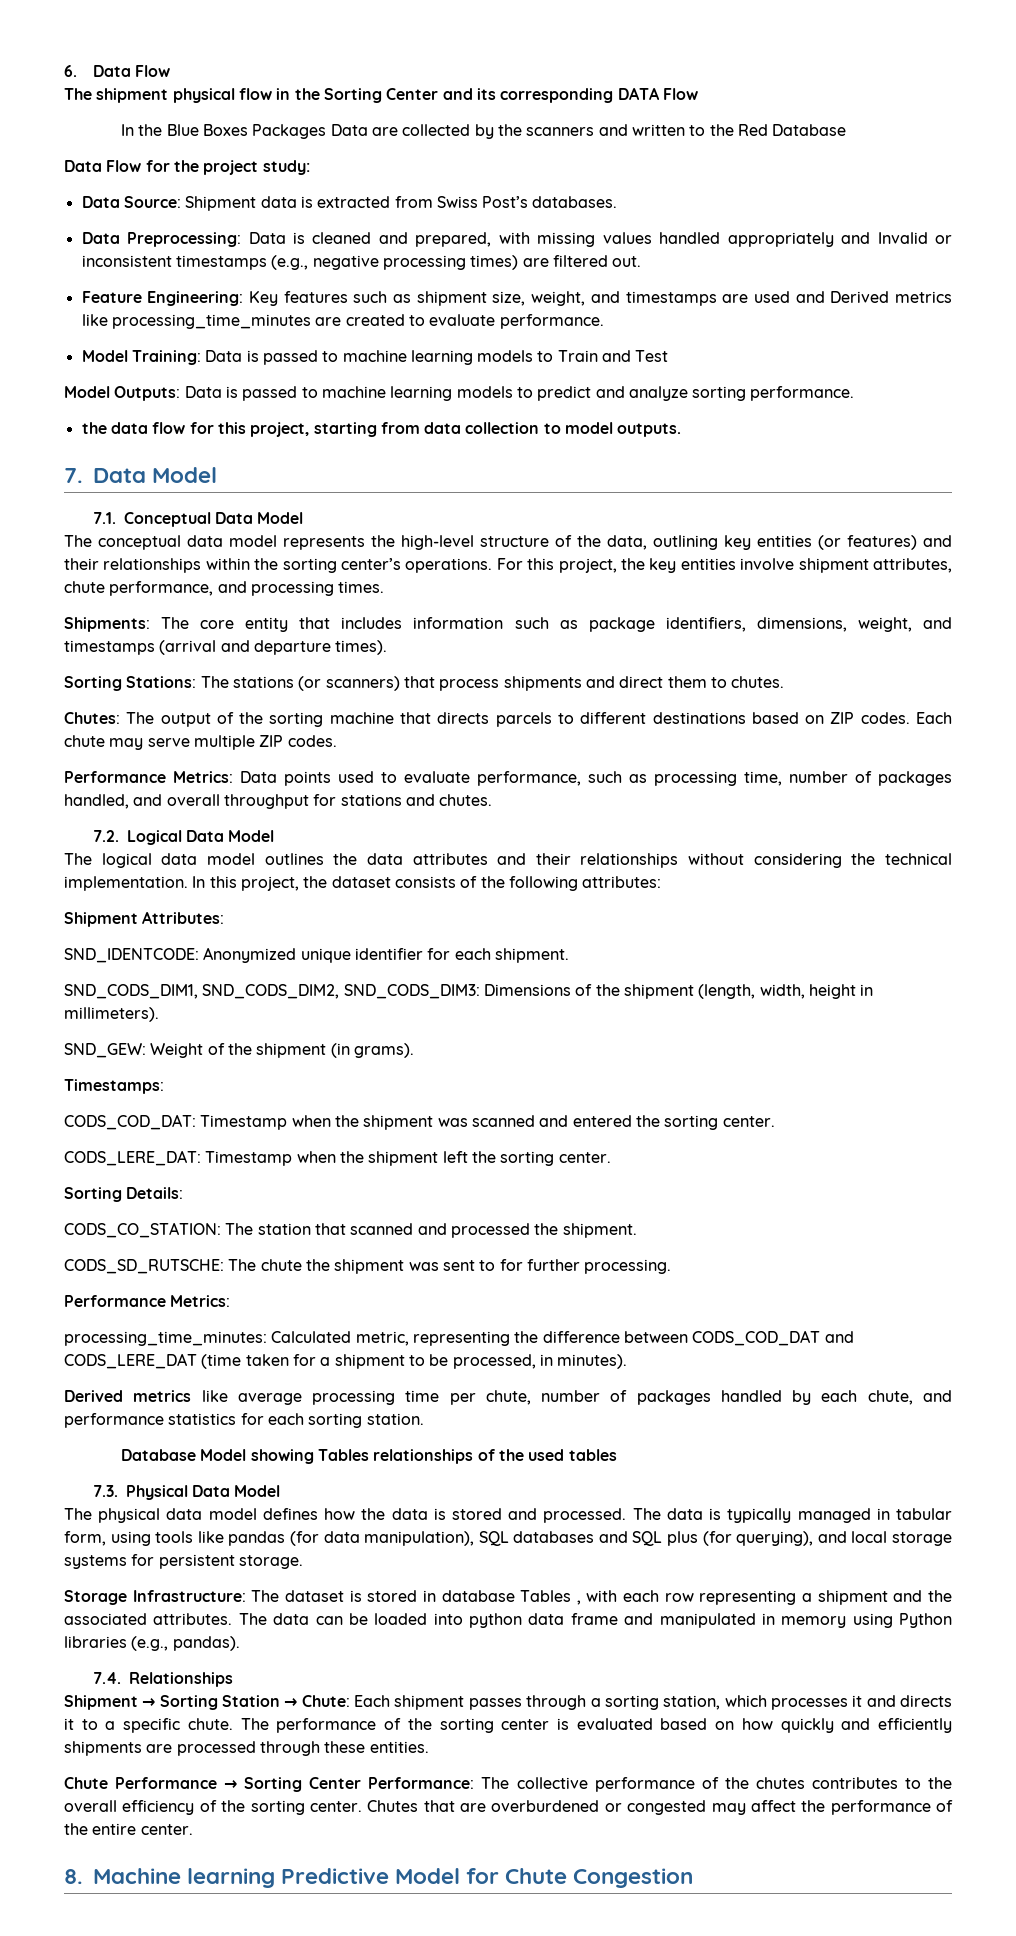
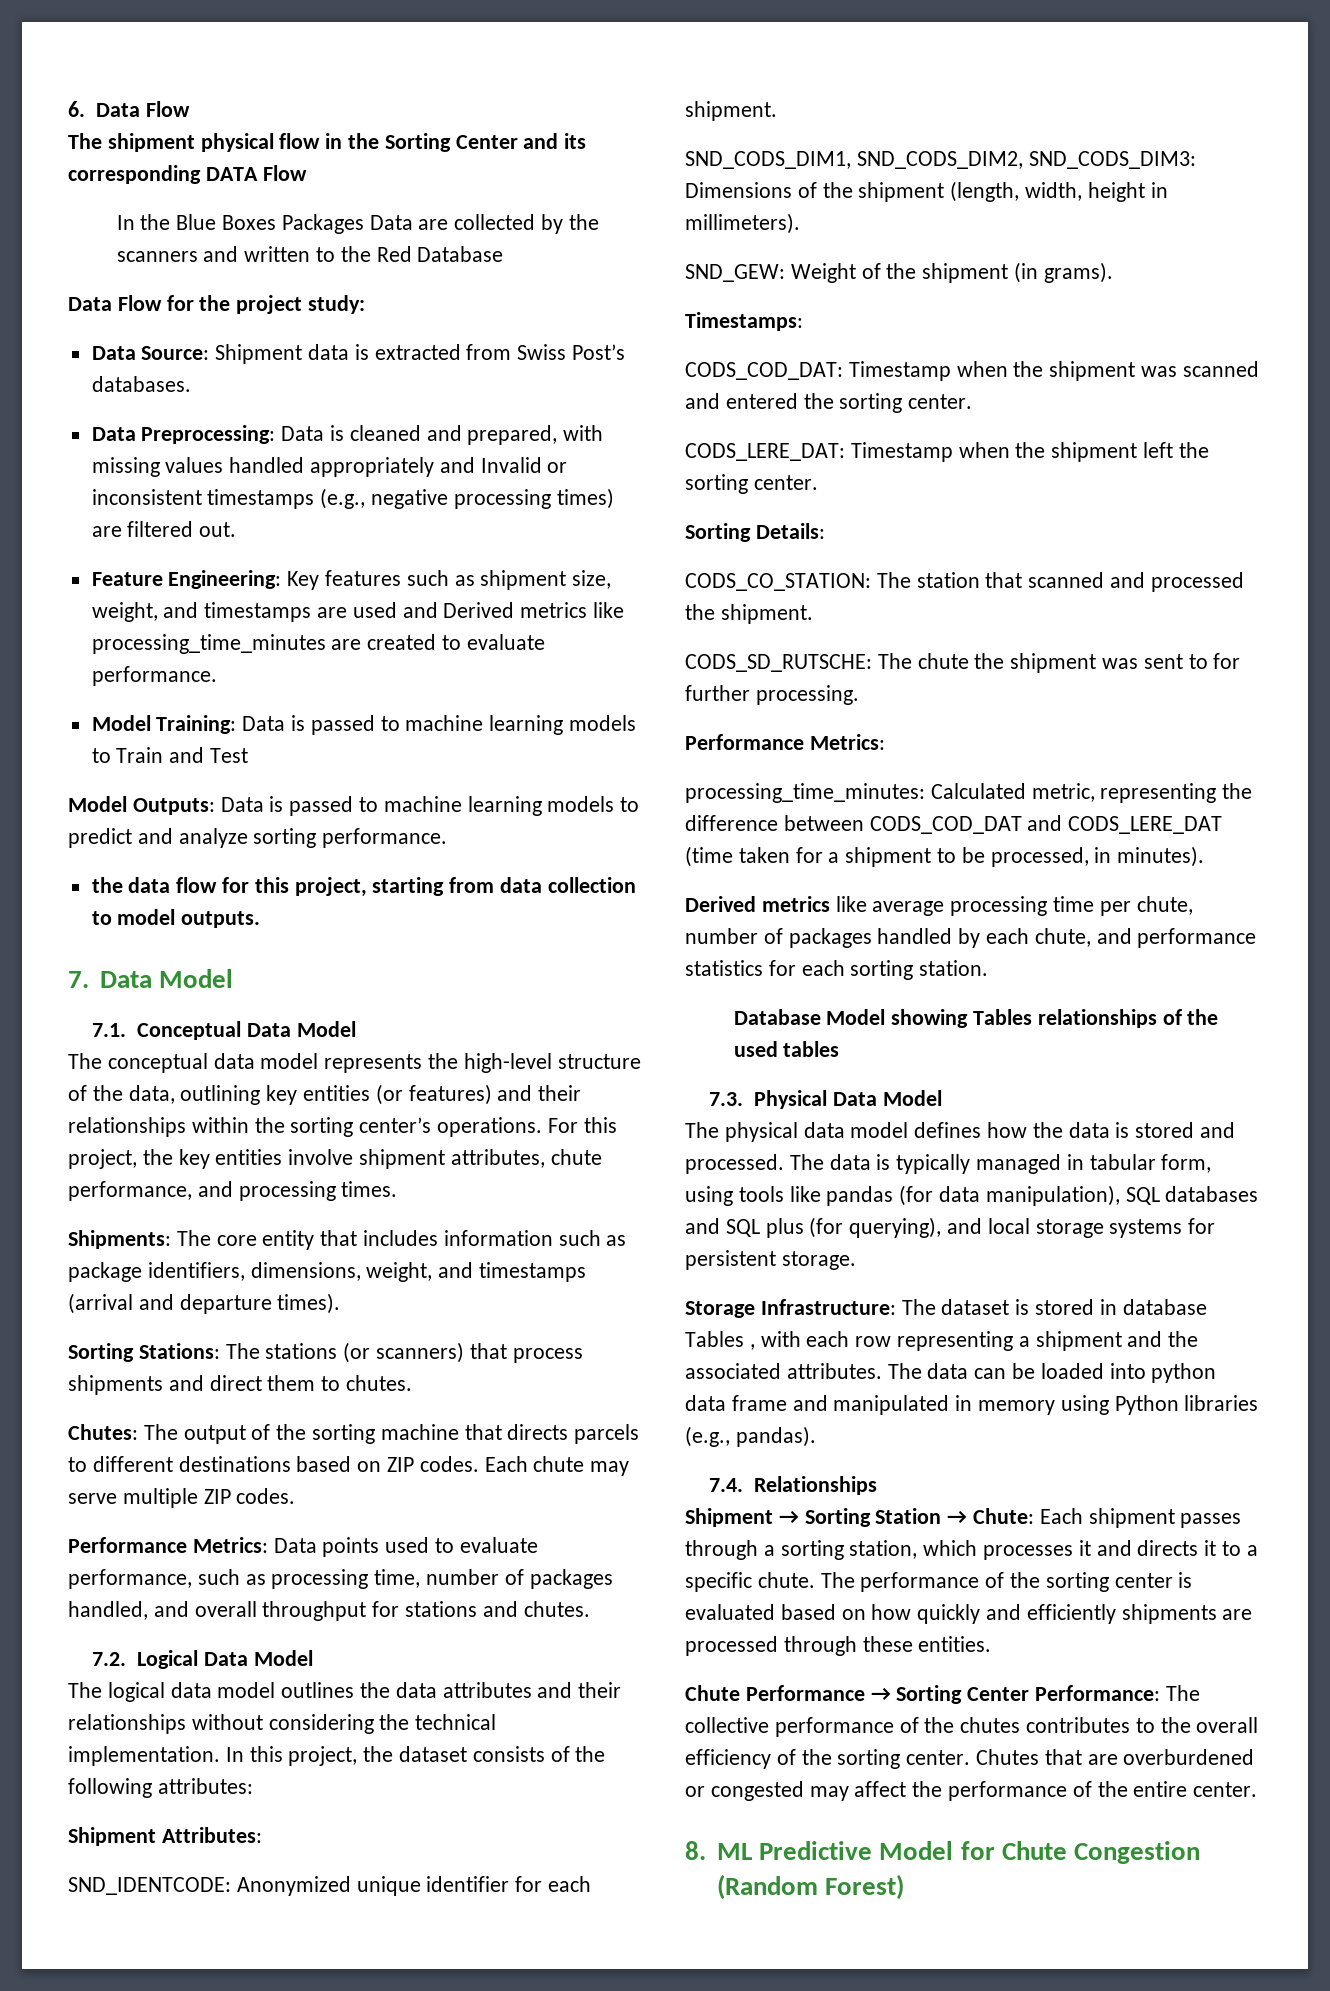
[92,1868,275,1888] Machine learning -> [716,1843,752,1860] ML
(694, 1878) none -> [716,1874,905,1900] (Random Forest)

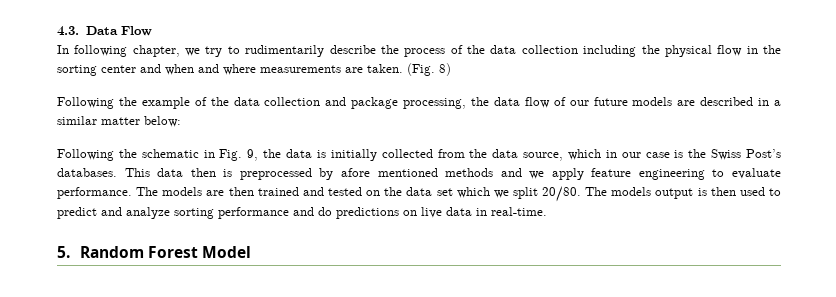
[68,101,85,117] 6. -> [57,26,79,36] 4.3.
[68,133,587,152] [68,165,307,184] [116,214,599,234] [116,246,504,262] [68,295,366,314] [91,344,626,364] [91,376,191,392] [91,425,604,445] [91,457,568,477] [91,488,614,509] [91,521,237,537] [91,570,612,590] [91,602,625,622] [91,634,545,654] [91,666,217,686] [91,715,637,735] [91,747,249,763] [68,796,615,816] The shipment physical flow in the Sorting Center and its corresponding DATA Flow // In the Blue Boxes Packages Data are collected by the scanners and written to the Red Database // Data Flow for the project study: // Data Source: Shipment data is extracted from Swiss Post’s databases. // Data Preprocessing: Data is cleaned and prepared, with missing values handled appropriately and Invalid or inconsistent timestamps (e.g., negative processing times) are filtered out. // Feature Engineering: Key features such as shipment size, weight, and timestamps are used and Derived metrics like processing_time_minutes are created to evaluate performance. // Model Training: Data is passed to machine learning models to Train and Test // Model Outputs: Data is passed to machine learning models -> [57,45,781,57] [57,63,451,76] [57,97,781,109] [57,116,181,127] [57,149,782,161] [57,168,781,180] [57,186,765,202] In following chapter, we try to rudimentarily describe the process of the data collection including the physical flow in the sorting center and when and where measurements are taken. (Fig. 8) // Following the example of the data collection and package processing, the data flow of our future models are described in a similar matter below: // Following the schematic in Fig. 9, the data is initially collected from the data source, which in our case is the Swiss Post’s databases. This data then is preprocessed by afore mentioned methods and we apply feature engineering to evaluate performance. The models are then trained and tested on the data set which we split 20/80. The models output is then used
[322,828,448,848] [91,877,636,897] [91,909,261,928] [68,969,234,988] [92,1021,356,1040] [68,1053,641,1073] [68,1084,582,1105] [68,1117,617,1137] [68,1149,602,1169] [68,1181,398,1201] [68,1230,627,1250] [68,1262,587,1282] [68,1293,341,1314] [68,1342,583,1363] [68,1375,413,1395] [68,1424,640,1444] [68,1456,630,1476] [68,1488,296,1508] [68,1537,538,1557] [68,1569,613,1589] [68,1601,590,1621] [92,1650,313,1669] [68,1682,622,1702] [68,1714,497,1734] [68,1746,606,1766] [68,1778,253,1798] [68,1827,262,1846] [68,1876,592,1896] [685,101,777,121] [685,151,1196,169] [685,181,1168,202] [685,213,800,234] [685,262,1113,283] [685,312,803,331] [685,361,1259,381] [685,393,973,413] [685,442,1209,462] [685,474,818,494] [685,523,825,542] [685,572,1244,592] [685,604,813,624] [685,653,1241,673] [685,685,859,705] [685,734,885,750] [685,783,1253,803] [685,815,1223,834] [685,846,1205,867] [685,896,1193,916] [685,928,1257,948] [685,960,989,980] [733,1009,1219,1028] [733,1041,840,1057] [709,1090,942,1109] [685,1122,1236,1142] [685,1154,1212,1174] [685,1185,1259,1206] [685,1217,1216,1238] [685,1250,856,1270] [685,1299,1207,1318] [685,1331,1199,1351] [685,1363,1217,1383] [685,1395,1259,1415] [685,1426,816,1447] [709,1476,877,1495] [685,1508,1242,1528] [685,1540,1258,1560] [685,1572,1193,1592] [685,1604,1253,1624] [685,1636,992,1656] [685,1685,1200,1704] [685,1717,1259,1737] [685,1749,1255,1769] [685,1781,1258,1801] [685,1841,1201,1864] [716,1874,905,1900] performance. // the data flow for this project, starting from data collection to model outputs. // 7. Data Model // 7.1. Conceptual Data Model // The conceptual data model represents the high-level structure of the data, outlining key entities (or features) and their relationships within the sorting center’s operations. For this project, the key entities involve shipment attributes, chute performance, and processing times. // Shipments: The core entity that includes information such as package identifiers, dimensions, weight, and timestamps (arrival and departure times). // Sorting Stations: The stations (or scanners) that process shipments and direct them to chutes. // Chutes: The output of the sorting machine that directs parcels to different destinations based on ZIP codes. Each chute may serve multiple ZIP codes. // Performance Metrics: Data points used to evaluate performance, such as processing time, number of packages handled, and overall throughput for stations and chutes. // 7.2. Logical Data Model // The logical data model outlines the data attributes and their relationships without considering the technical implementation. In this project, the dataset consists of the following attributes: // Shipment Attributes: // SND_IDENTCODE: Anonymized unique identifier for each shipment. // SND_CODS_DIM1, SND_CODS_DIM2, SND_CODS_DIM3: Dimensions of the shipment (length, width, height in millimeters). // SND_GEW: Weight of the shipment (in grams). // Timestamps: // CODS_COD_DAT: Timestamp when the shipment was scanned and entered the sorting center. // CODS_LERE_DAT: Timestamp when the shipment left the sorting center. // Sorting Details: // CODS_CO_STATION: The station that scanned and processed the shipment. // CODS_SD_RUTSCHE: The chute the shipment was sent to for further processing. // Performance Metrics: // processing_time_minutes: Calculated metric, representing the difference between CODS_COD_DAT and CODS_LERE_DAT (time taken for a shipment to be processed, in minutes). // Derived metrics like average processing time per chute, number of packages handled by each chute, and performance statistics for each sorting station. // Database Model showing Tables relationships of the used tables // 7.3. Physical Data Model // The physical data model defines how the data is stored and processed. The data is typically managed in tabular form, using tools like pandas (for data manipulation), SQL databases and SQL plus (for querying), and local storage systems for persistent storage. // Storage Infrastructure: The dataset is stored in database Tables , with each row representing a shipment and the associated attributes. The data can be loaded into python data frame and manipulated in memory using Python libraries (e.g., pandas). // 7.4. Relationships // Shipment → Sorting Station → Chute: Each shipment passes through a sorting station, which processes it and directs it to a specific chute. The performance of the sorting center is evaluated based on how quickly and efficiently shipments are processed through these entities. // Chute Performance → Sorting Center Performance: The collective performance of the chutes contributes to the overall efficiency of the sorting center. Chutes that are overburdened or congested may affect the performance of the entire center. // 8. ML Predictive Model for Chute Congestion (Random Forest) -> [218,207,547,219] [57,246,252,258] performance and do predictions on live data in real-time. // 5. Random Forest Model

